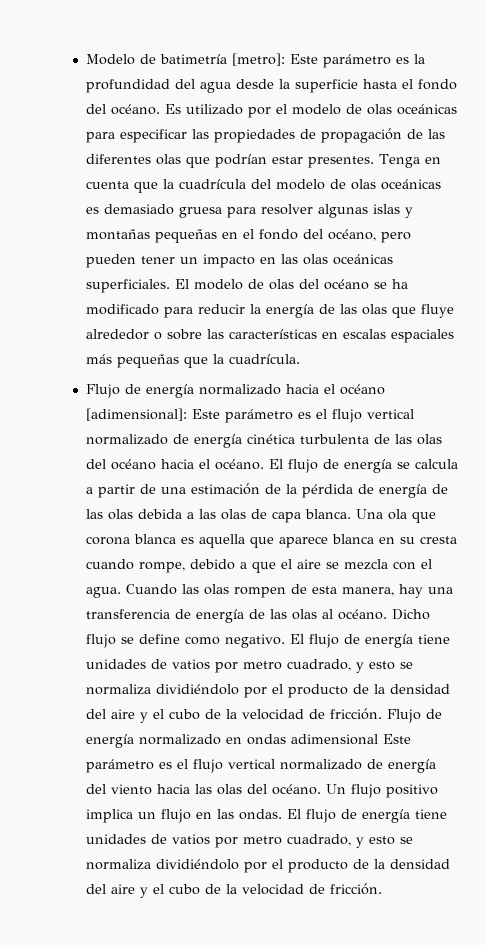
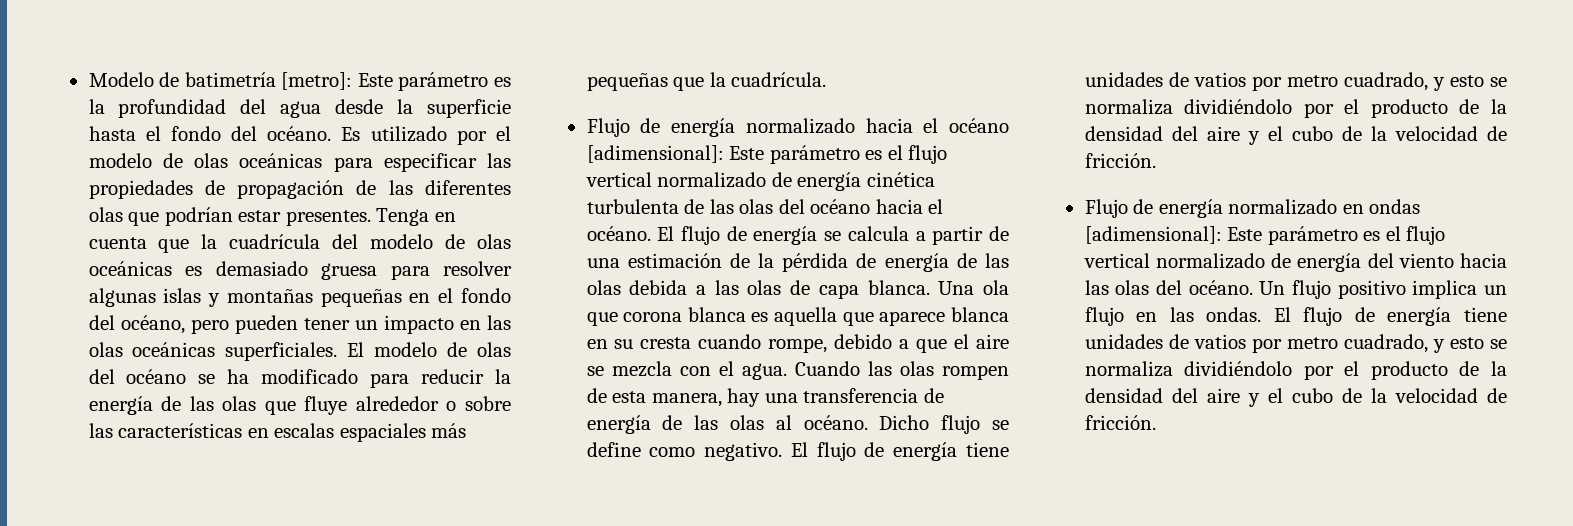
(382, 714) none -> (1156, 160) //
[290,734,378,745] adimensional -> [1084,226,1222,244] [adimensional]:

